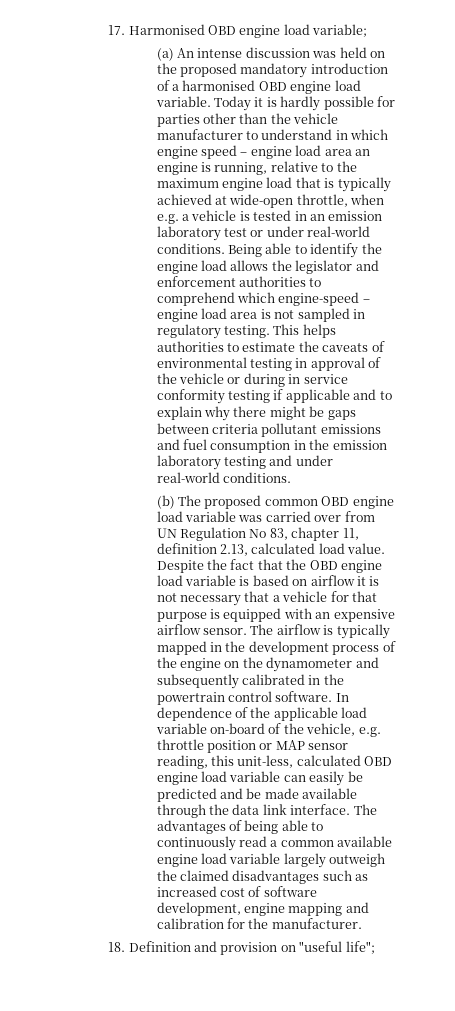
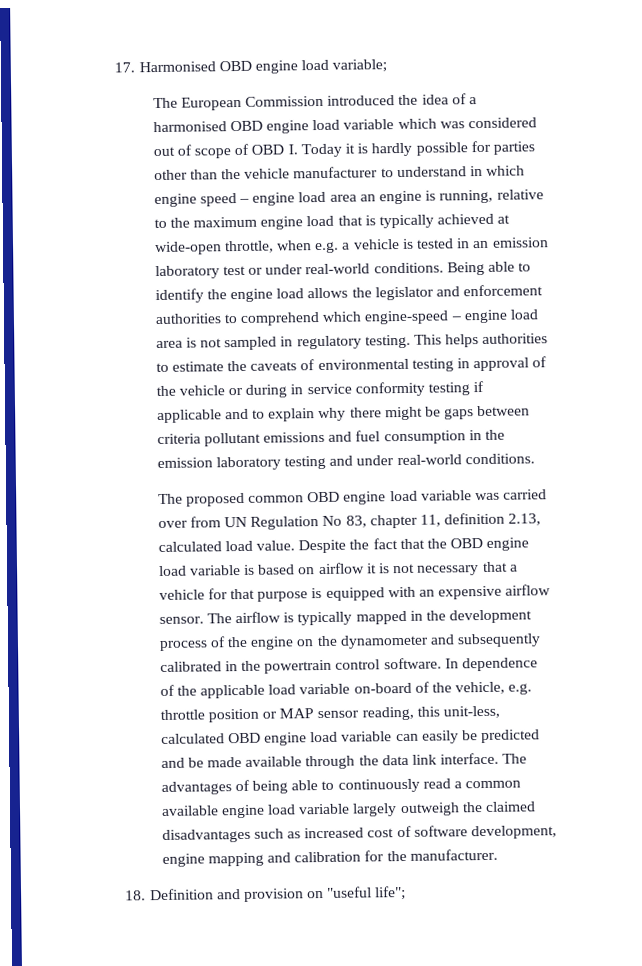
[156,47,385,61] [156,63,388,78] (a) An intense discussion was held on the proposed mandatory introduction -> [152,94,449,111] The European Commission introduced the idea
[155,96,211,107] variable. -> [343,117,537,130] [152,143,298,159] variable which was considered out of scope of OBD I.
[156,495,175,509] (b) -> (535, 459) none

